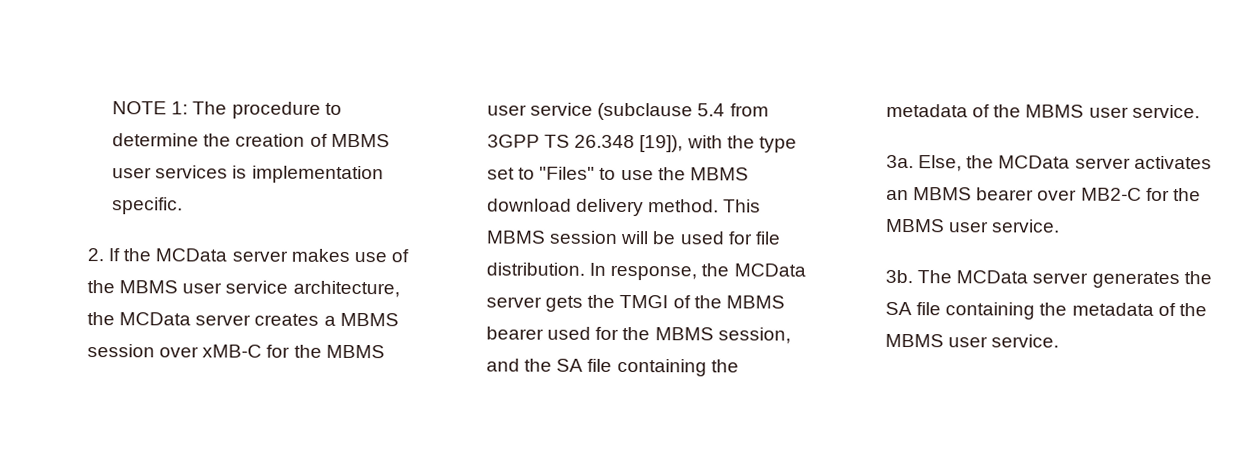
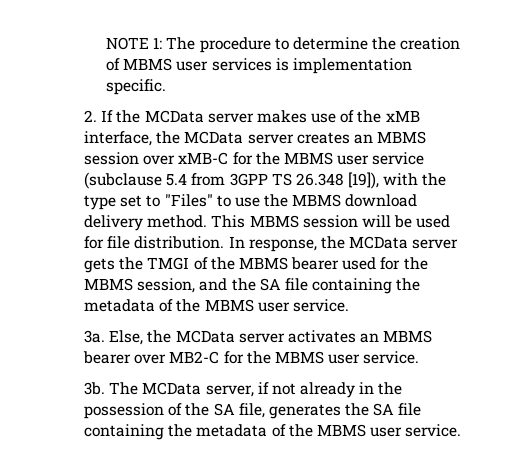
[119,280,400,298] MBMS user service architecture, -> [385,110,420,122] [83,131,152,146] xMB interface,
[323,315,336,326] a -> [353,134,373,144] an
[1032,272,1089,284] server -> [205,382,403,398] [83,403,265,419] server, if not already in the possession of the SA file,

